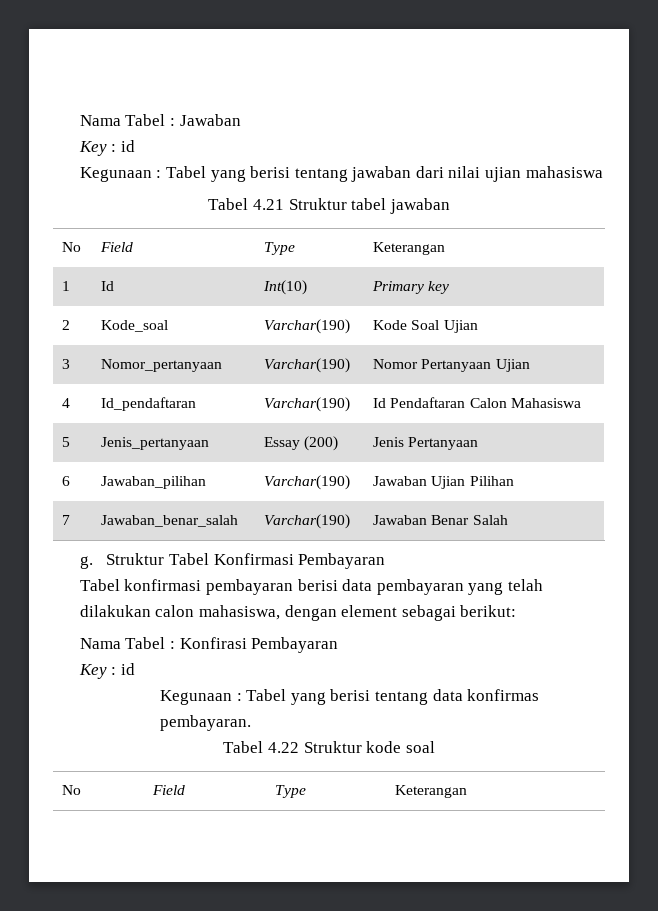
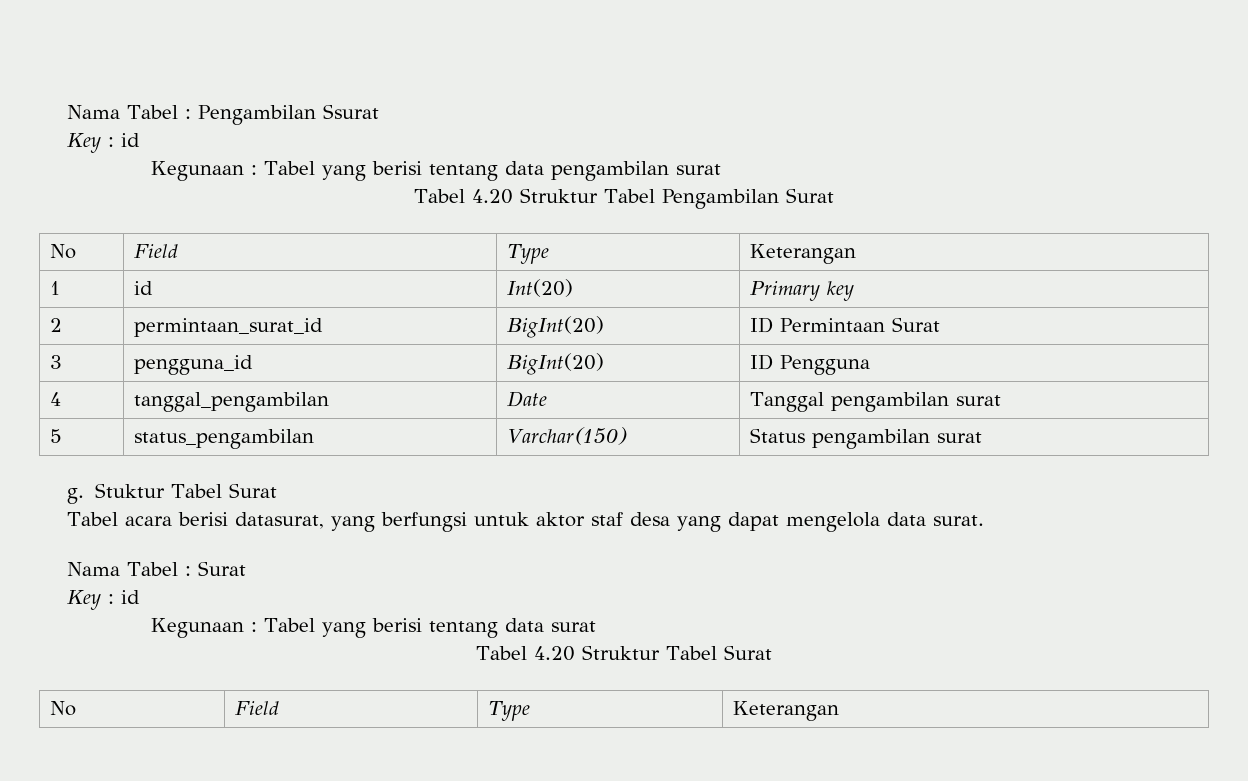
[79,114,241,126] [78,140,135,156] [79,166,603,182] [208,198,450,214] [62,242,82,252] [100,242,134,252] [264,242,296,255] [373,242,446,255] [62,281,71,291] [101,281,115,291] [263,280,308,295] [372,281,450,294] [62,320,71,330] [101,320,169,332] [264,319,351,334] [373,320,478,333] [62,359,71,369] [101,359,223,372] [264,358,351,373] [373,359,530,372] [62,398,71,408] [101,397,197,411] [264,397,351,412] [373,397,581,408] [62,437,71,447] [101,437,210,450] [264,436,339,451] [373,437,479,450] [62,476,71,486] [101,476,207,489] [264,475,351,490] [373,476,514,489] [62,515,71,525] [101,515,239,527] [264,514,351,529] [373,515,508,525] [79,553,386,569] [79,579,543,595] [79,605,517,621] [79,637,339,653] Nama Tabel : Jawaban // Key : id // Kegunaan : Tabel yang berisi tentang jawaban dari nilai ujian mahasiswa // Tabel 4.21 Struktur tabel jawaban // No | Field | Type | Keterangan // 1 | Id | Int(10) | Primary key // 2 | Kode_soal | Varchar(190) | Kode Soal Ujian // 3 | Nomor_pertanyaan | Varchar(190) | Nomor Pertanyaan Ujian // 4 | Id_pendaftaran | Varchar(190) | Id Pendaftaran Calon Mahasiswa // 5 | Jenis_pertanyaan | Essay (200) | Jenis Pertanyaan // 6 | Jawaban_pilihan | Varchar(190) | Jawaban Ujian Pilihan // 7 | Jawaban_benar_salah | Varchar(190) | Jawaban Benar Salah // g. Struktur Tabel Konfirmasi Pembayaran // Tabel konfirmasi pembayaran berisi data pembayaran yang telah dilakukan calon mahasiswa, dengan element sebagai berikut: // Nama Tabel : Konfirasi Pembayaran -> [66,104,379,125] Nama Tabel : Pengambilan Ssurat
[467,689,540,701] [159,715,251,731] [223,741,435,753] [62,785,82,795] [152,785,186,795] [275,785,307,798] [395,785,468,798] konfirmas pembayaran. // Tabel 4.22 Struktur kode soal // No | Field | Type | Keterangan -> [550,161,721,181] [413,188,835,209] [50,244,77,259] [134,244,179,258] [507,244,550,264] [750,244,857,264] [50,281,61,295] [134,281,154,295] [507,279,574,297] [750,281,855,301] [50,318,63,332] [134,318,324,337] [507,316,605,338] [750,317,941,333] [50,355,63,369] [134,355,254,375] [507,353,605,375] [750,354,871,375] [50,392,62,406] [134,392,330,412] [507,391,548,407] [750,392,1002,412] [50,429,63,443] [134,429,315,449] [507,427,628,445] [750,428,983,449] [66,483,277,504] [66,512,984,532] [66,561,246,576] [66,590,140,610] [150,618,596,638] [476,645,772,661] [50,701,77,716] [235,701,280,715] [488,701,531,721] [733,701,840,721] pengambilan surat // Tabel 4.20 Struktur Tabel Pengambilan Surat // No | Field | Type | Keterangan // 1 | id | Int(20) | Primary key // 2 | permintaan_surat_id | BigInt(20) | ID Permintaan Surat // 3 | pengguna_id | BigInt(20) | ID Pengguna // 4 | tanggal_pengambilan | Date | Tanggal pengambilan surat // 5 | status_pengambilan | Varchar(150) | Status pengambilan surat // g. Stuktur Tabel Surat // Tabel acara berisi datasurat, yang berfungsi untuk aktor staf desa yang dapat mengelola data surat. // Nama Tabel : Surat // Key : id // Kegunaan : Tabel yang berisi tentang data surat // Tabel 4.20 Struktur Tabel Surat // No | Field | Type | Keterangan

